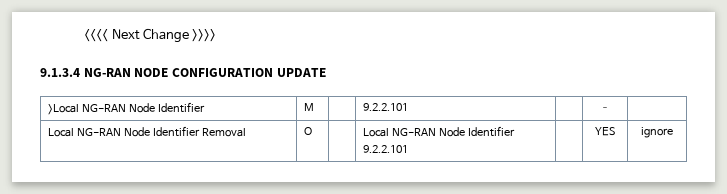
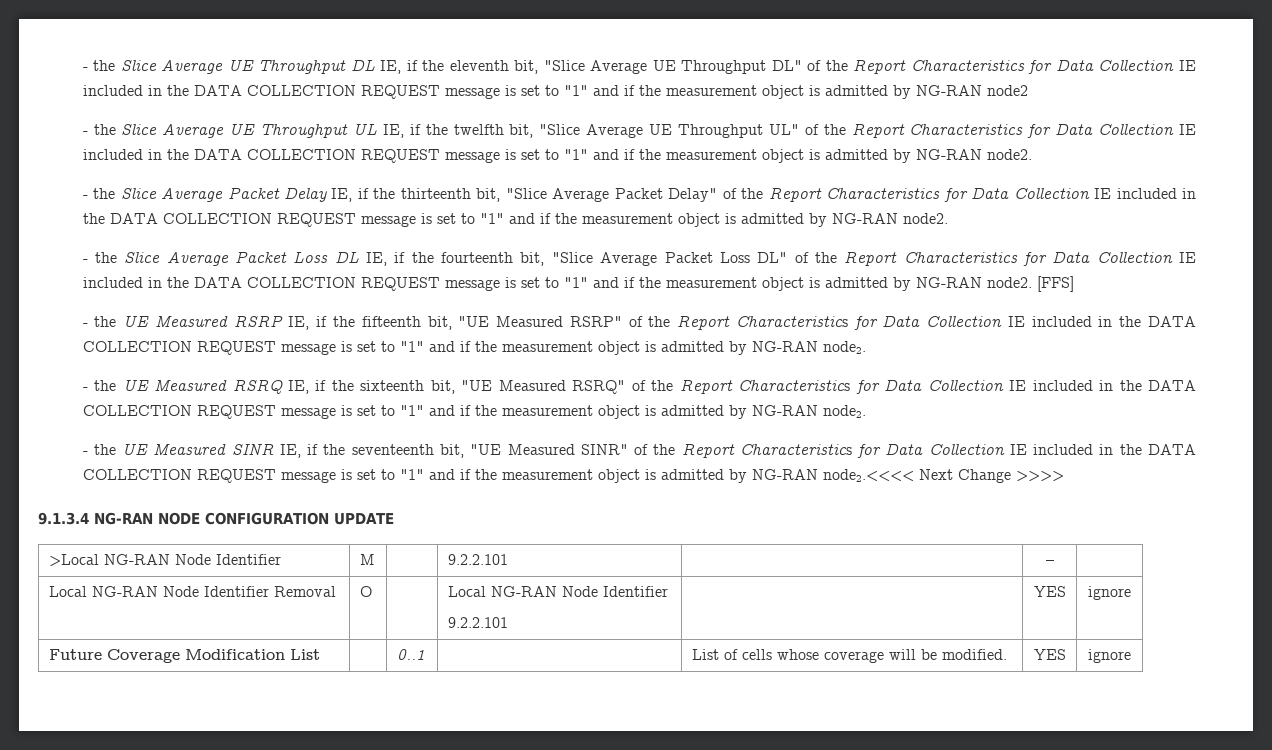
[84,29,109,42] <<<< -> [82,59,1197,74] [82,85,1028,99] [82,123,1197,138] [82,149,1032,163] [82,187,1196,202] [82,213,948,227] [82,251,1196,266] [82,276,1074,292] [82,315,1197,330] [82,341,866,355] [82,379,1196,394] [82,405,866,419] [82,443,1197,458] [82,469,914,483] - the Slice Average UE Throughput DL IE, if the eleventh bit, "Slice Average UE Throughput DL" of the Report Characteristics for Data Collection IE included in the DATA COLLECTION REQUEST message is set to "1" and if the measurement object is admitted by NG-RAN node2 // - the Slice Average UE Throughput UL IE, if the twelfth bit, "Slice Average UE Throughput UL" of the Report Characteristics for Data Collection IE included in the DATA COLLECTION REQUEST message is set to "1" and if the measurement object is admitted by NG-RAN node2. // - the Slice Average Packet Delay IE, if the thirteenth bit, "Slice Average Packet Delay" of the Report Characteristics for Data Collection IE included in the DATA COLLECTION REQUEST message is set to "1" and if the measurement object is admitted by NG-RAN node2. // - the Slice Average Packet Loss DL IE, if the fourteenth bit, "Slice Average Packet Loss DL" of the Report Characteristics for Data Collection IE included in the DATA COLLECTION REQUEST message is set to "1" and if the measurement object is admitted by NG-RAN node2. [FFS] // - the UE Measured RSRP IE, if the fifteenth bit, "UE Measured RSRP" of the Report Characteristics for Data Collection IE included in the DATA COLLECTION REQUEST message is set to "1" and if the measurement object is admitted by NG-RAN node2. // - the UE Measured RSRQ IE, if the sixteenth bit, "UE Measured RSRQ" of the Report Characteristics for Data Collection IE included in the DATA COLLECTION REQUEST message is set to "1" and if the measurement object is admitted by NG-RAN node2. // - the UE Measured SINR IE, if the seventeenth bit, "UE Measured SINR" of the Report Characteristics for Data Collection IE included in the DATA COLLECTION REQUEST message is set to "1" and if the measurement object is admitted by NG-RAN node2.<<<<
(673, 132) none -> [48,649,320,663] [396,649,425,660] [691,649,1007,663] [1033,649,1066,660] [1088,649,1131,663] // Future Coverage Modification List | | 0..1 | | List of cells whose coverage will be modified. | YES | ignore

